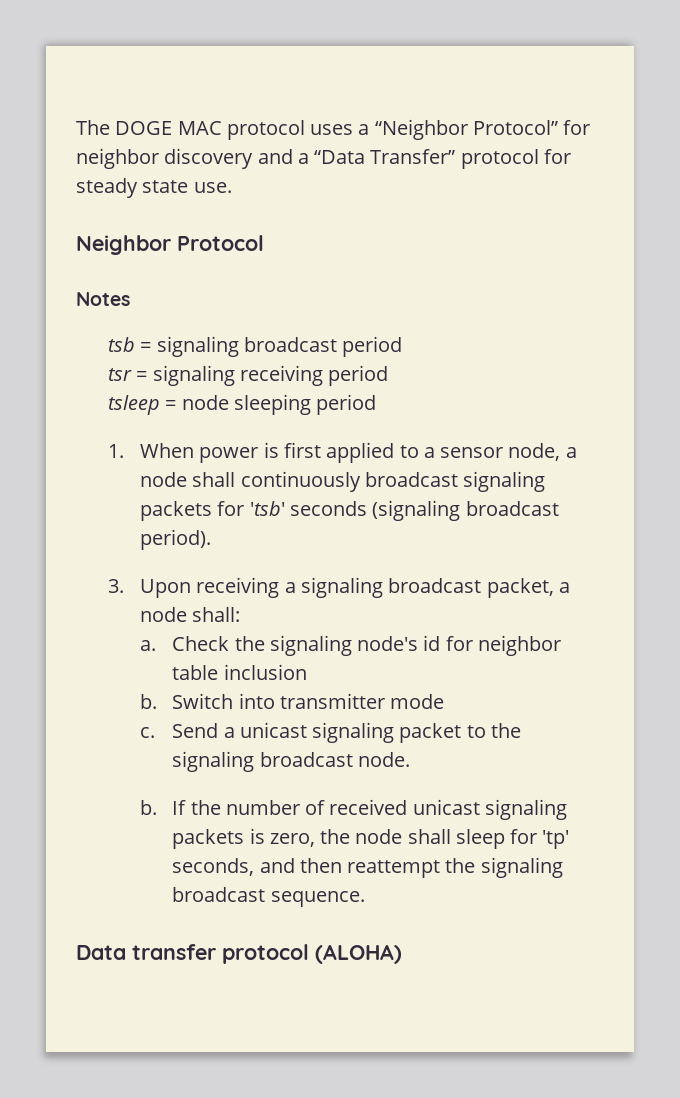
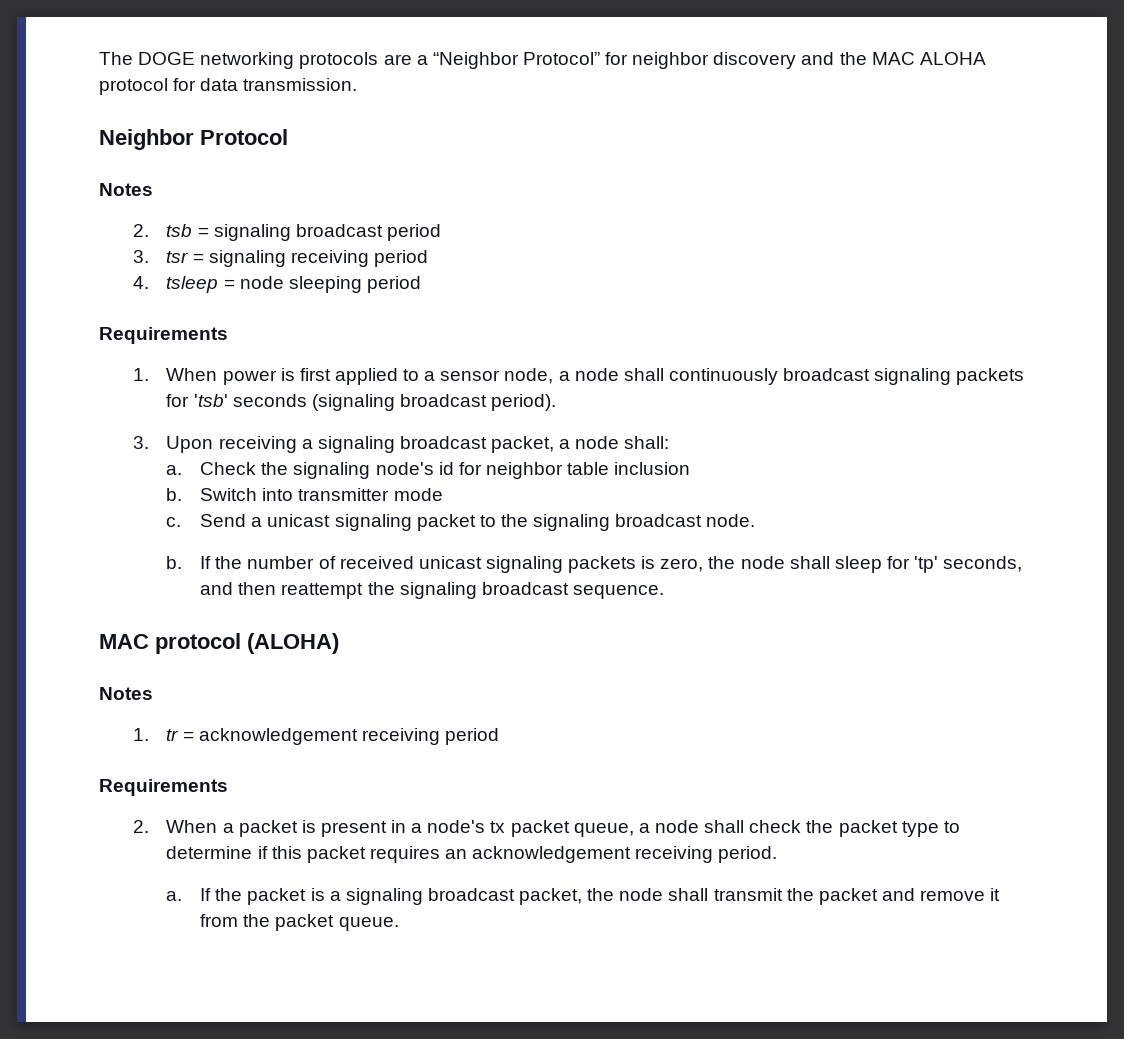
[177,120,354,140] MAC protocol uses -> [200,52,412,69] networking protocols are
[297,149,571,169] [76,178,232,198] a “Data Transfer” protocol for steady state use. -> [839,52,986,65] [99,78,358,95] the MAC ALOHA protocol for data transmission.
(130, 299) none -> [132,224,149,237] 2.
(403, 346) none -> [132,250,149,263] 3.
(389, 375) none -> [132,276,149,289] 4.
(377, 404) none -> [99,327,228,344] // Requirements
[76,944,216,960] Data transfer -> [99,634,149,649] MAC
(402, 954) none -> [99,687,153,700] [132,728,499,745] [99,779,228,796] [132,820,960,837] [166,846,778,863] [166,888,1001,905] [200,914,399,931] // Notes // 1. tr = acknowledgement receiving period // Requirements // 2. When a packet is present in a node's tx packet queue, a node shall check the packet type to determine if this packet requires an acknowledgement receiving period. // a. If the packet is a signaling broadcast packet, the node shall transmit the packet and remove it from the packet queue.

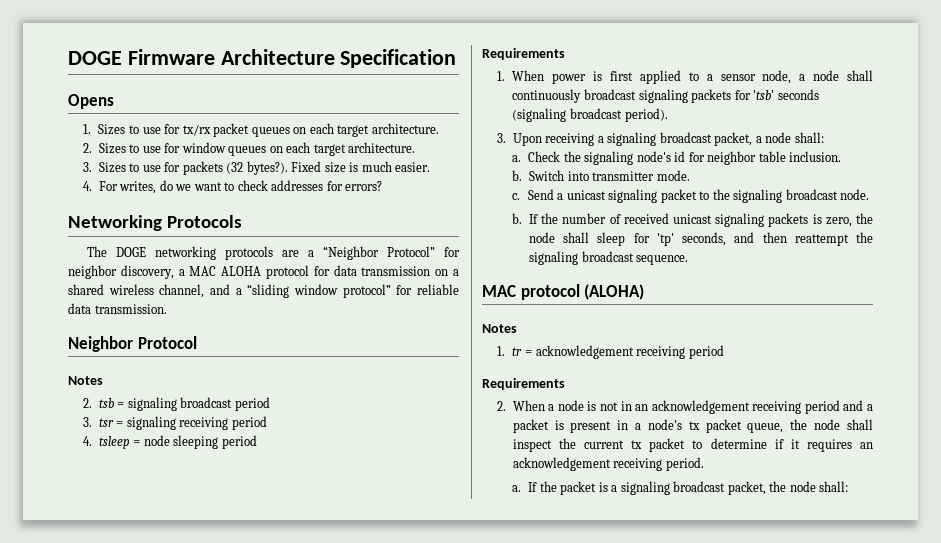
(99, 58) none -> [68,49,457,68] [68,94,114,109] [83,123,439,137] [83,142,416,156] [83,161,431,175] [83,180,383,194] [68,215,243,231] DOGE Firmware Architecture Specification // Opens // 1. Sizes to use for tx/rx packet queues on each target architecture. // 2. Sizes to use for window queues on each target architecture. // 3. Sizes to use for packets (32 bytes?). Fixed size is much easier. // 4. For writes, do we want to check addresses for errors? // Networking Protocols //
[713,52,867,69] discovery and the -> [120,265,185,279] discovery, a
(239, 84) none -> [361,266,460,276] [68,284,460,298] [68,303,91,314] transmission on a shared wireless channel, and a “sliding window protocol” for reliable data
[614,462,691,475] inclusion -> [789,151,842,162] inclusion.
[393,488,443,501] mode -> [656,170,690,181] mode.
(234, 828) none -> [557,400,873,414] node is not in an acknowledgement receiving period and a
[638,820,939,837] a node shall check the packet type -> [790,419,873,430] [512,438,686,452] the node shall inspect the current tx packet
[271,846,366,863] this packet -> [790,439,800,449] it
[668,888,1001,905] [200,914,399,931] shall transmit the packet and remove it from the packet queue. -> [819,481,849,492] shall:

